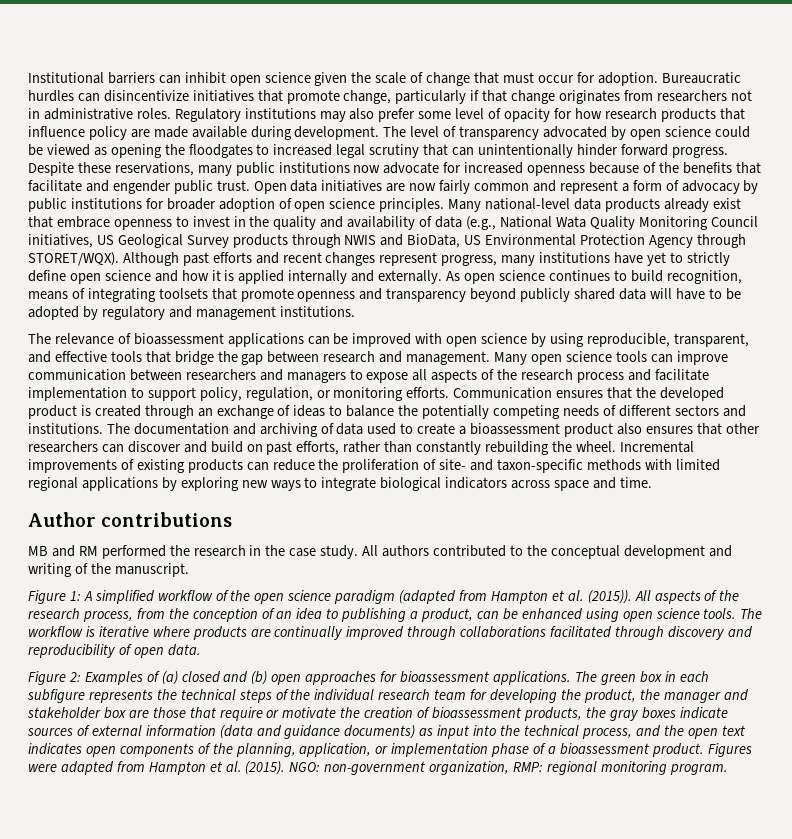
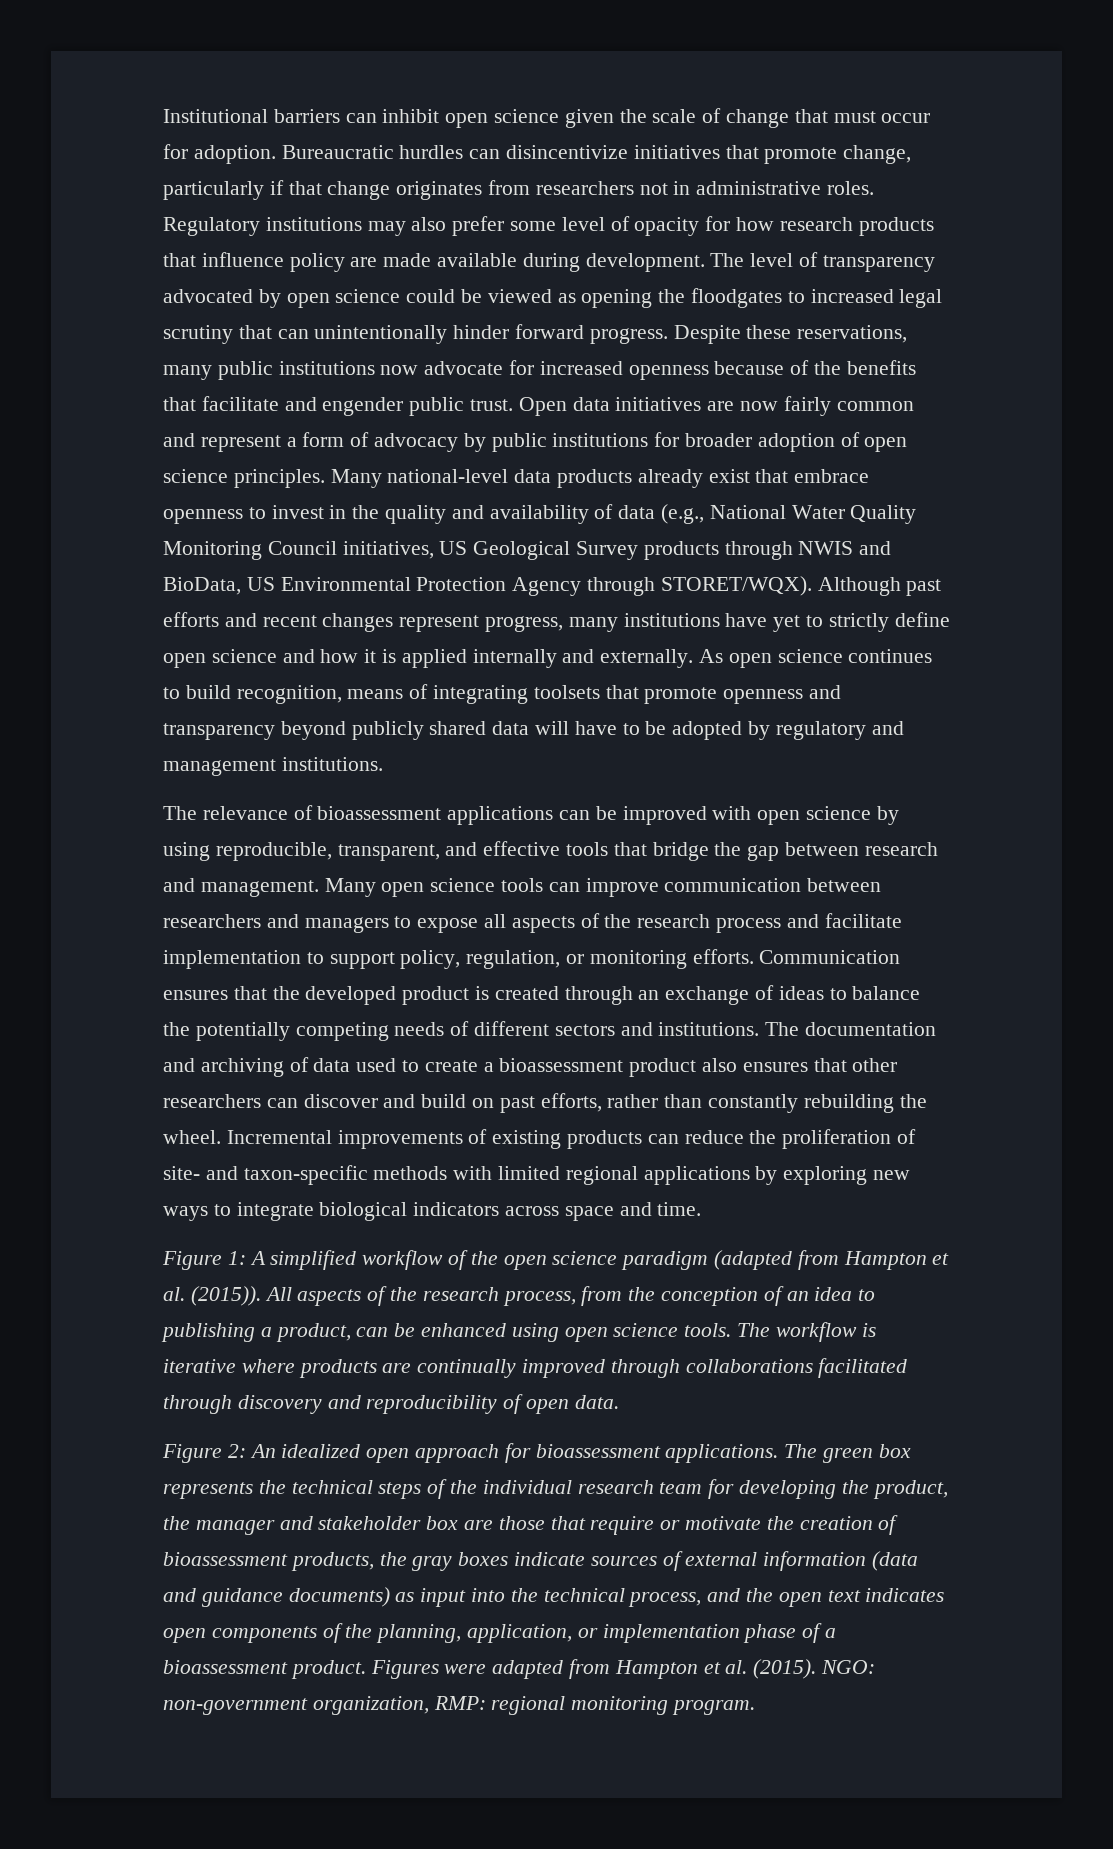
[555,216,586,228] Wata -> [791,505,845,519] Water
[28,512,233,527] [28,545,732,559] [28,563,189,577] // Author contributions // MB and RM performed the research in the case study. All authors contributed to the conceptual development and writing of the manuscript. -> (702, 1209) none
[84,671,377,685] Examples of (a) closed and (b) open approaches -> [249,1444,500,1463] An idealized open approach
[664,671,709,682] [27,689,85,703] in each subfigure -> (911, 1451) none

